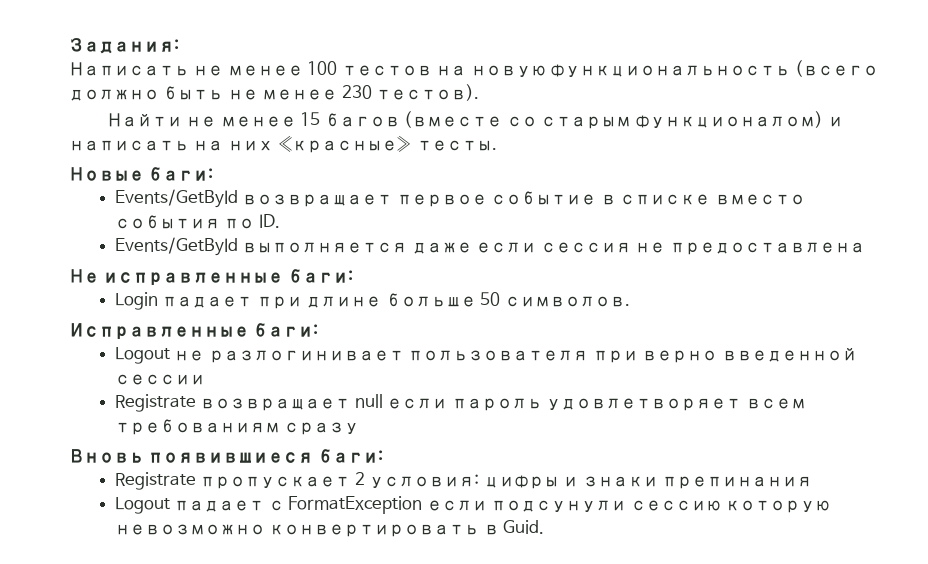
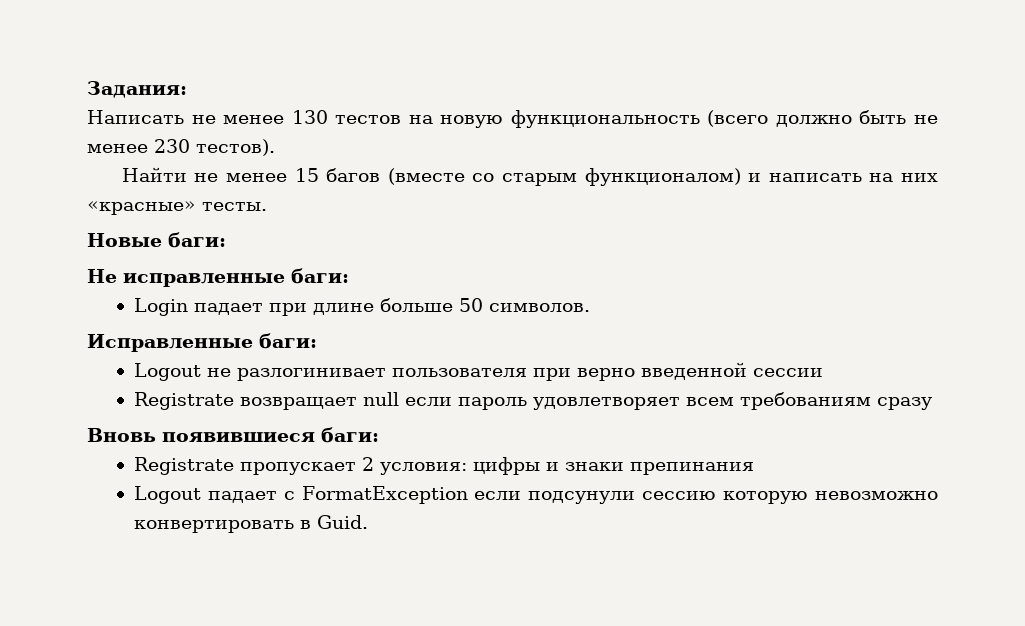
[307,61,338,75] 100 -> [291,110,328,124] 130
[114,189,805,208] [114,214,280,229] [114,237,865,256] // Events/GetById возвращает первое событие в списке вместо события по ID. // Events/GetById выполняется даже если сессия не предоставлена -> (226, 240) none

